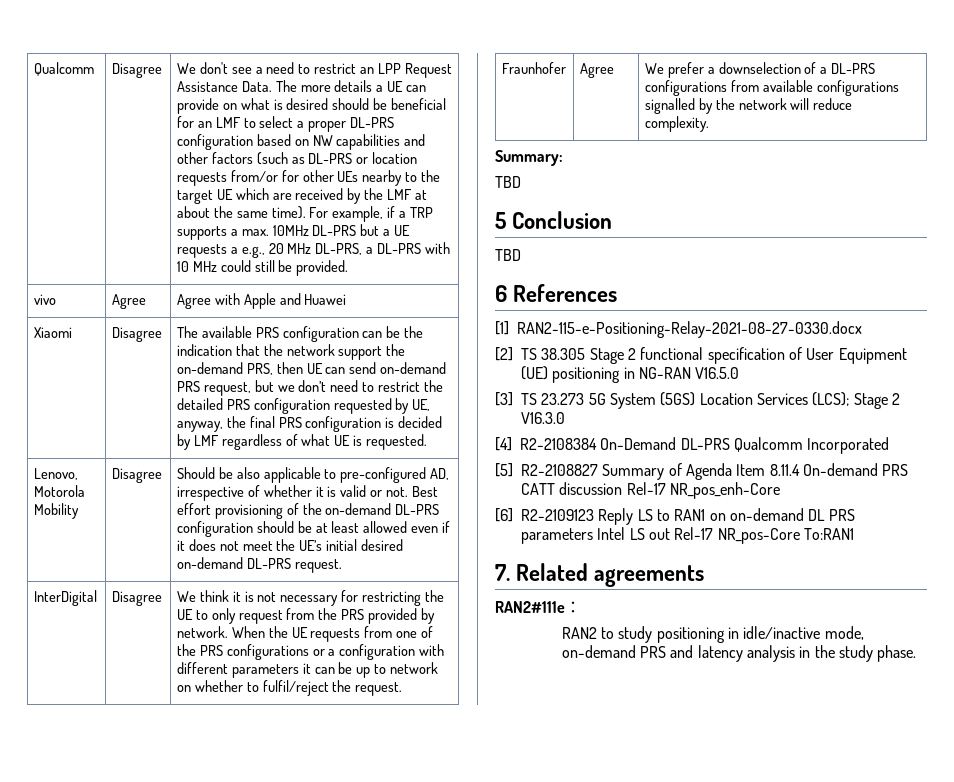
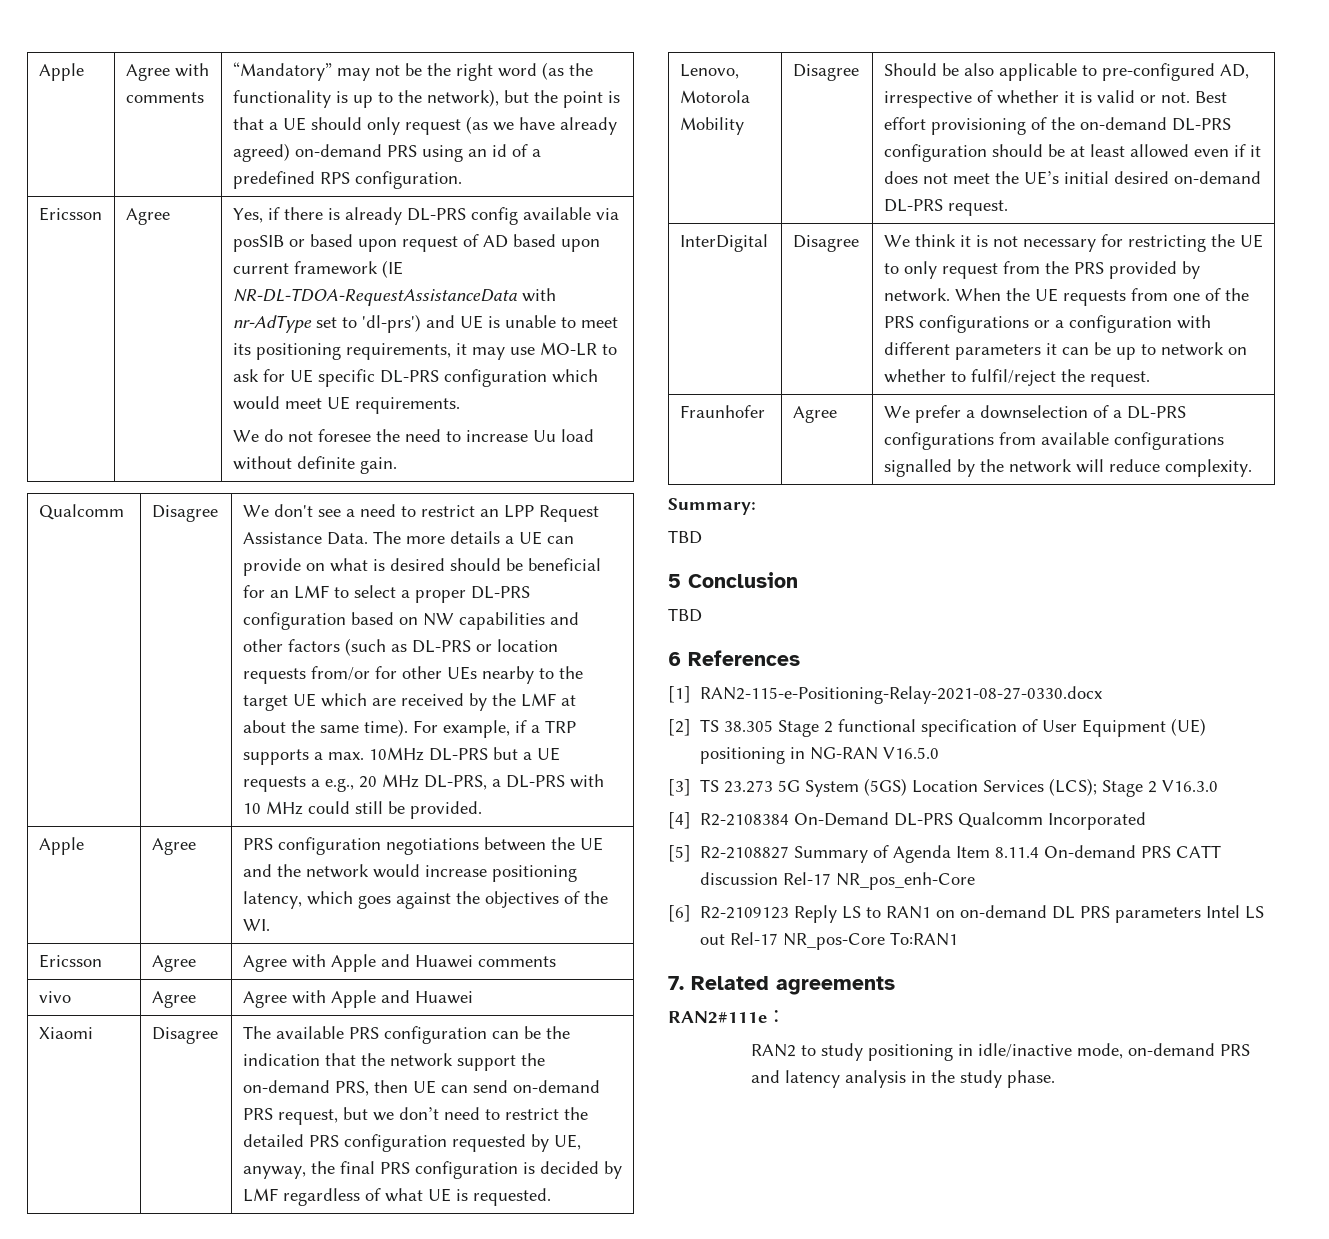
(33, 69) none -> [38,63,84,81] [125,63,209,81] [125,92,204,103] [232,62,593,81] [232,89,620,108] [232,116,617,135] [232,143,541,162] [232,171,462,189] [38,207,102,221] [125,208,170,225] [232,207,619,225] [232,234,600,252] [232,260,403,278] [232,288,556,306] [232,314,618,333] [232,342,617,360] [232,369,598,387] [232,396,460,414] [232,429,594,442] [232,456,397,474] Apple | Agree with comments | “Mandatory” may not be the right word (as the functionality is up to the network), but the point is that a UE should only request (as we have already agreed) on-demand PRS using an id of a predefined RPS configuration. // Ericsson | Agree | Yes, if there is already DL-PRS config available via posSIB or based upon request of AD based upon current framework (IE NR-DL-TDOA-RequestAssistanceData with nr-AdType set to 'dl-prs') and UE is unable to meet its positioning requirements, it may use MO-LR to ask for UE specific DL-PRS configuration which would meet UE requirements. // We do not foresee the need to increase Uu load without definite gain. //
(349, 268) none -> [38,837,84,855] [151,838,196,855] [242,837,603,855] [242,864,577,882] [242,891,608,909] [242,919,270,931] [38,954,102,968] [151,955,196,972] [242,954,556,972] // Apple | Agree | PRS configuration negotiations between the UE and the network would increase positioning latency, which goes against the objectives of the WI. // Ericsson | Agree | Agree with Apple and Huawei comments

